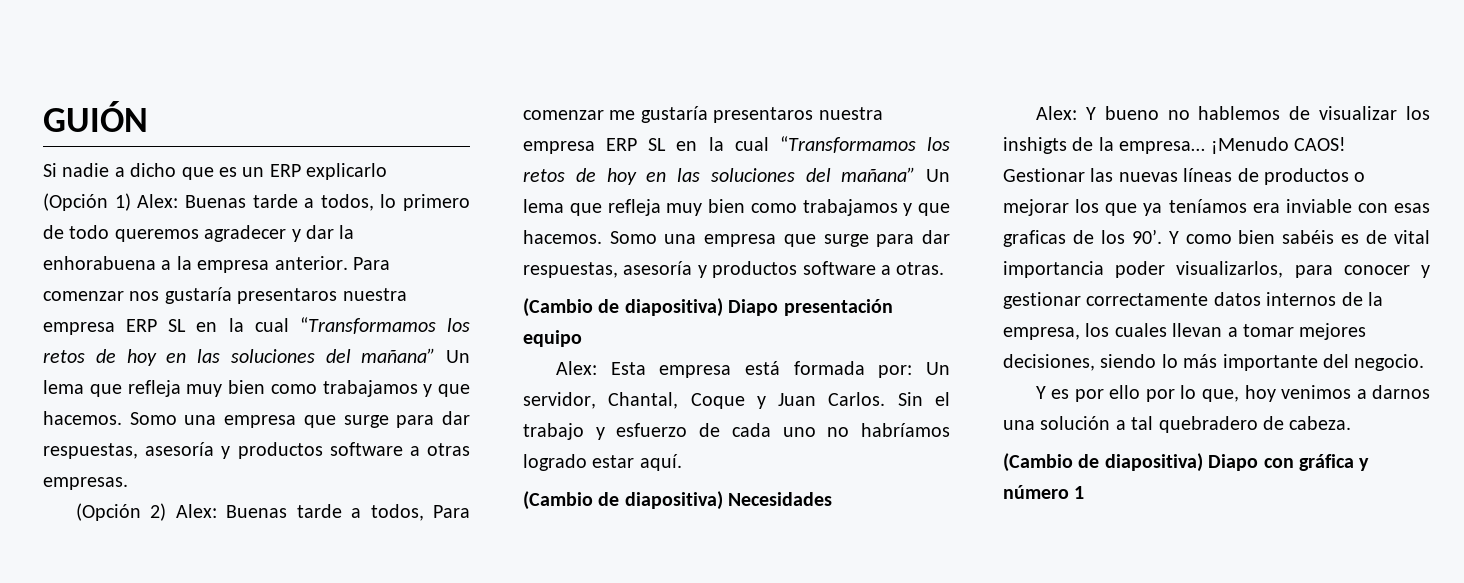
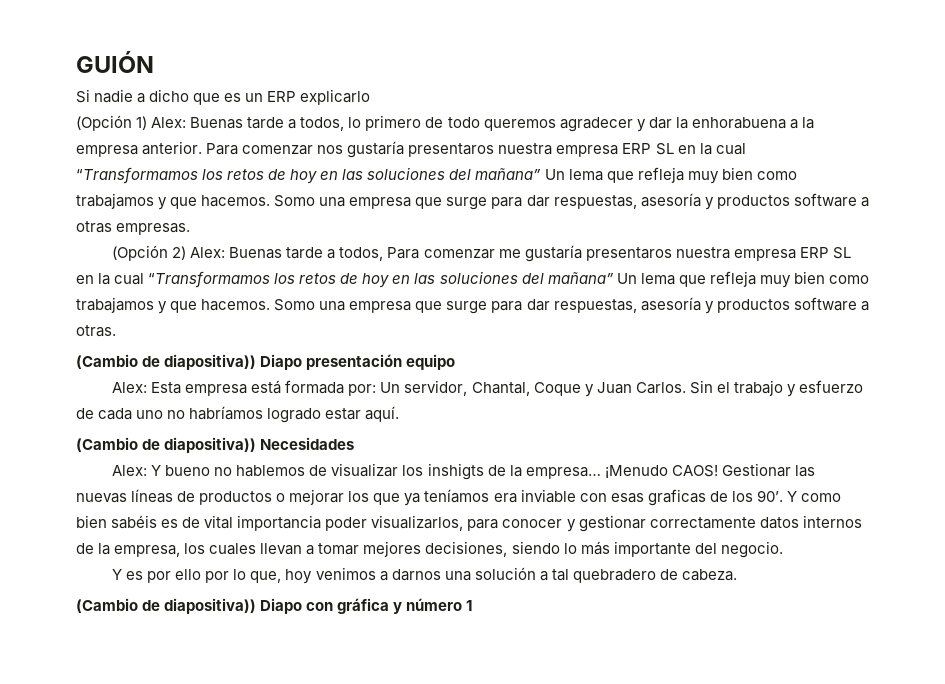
[624,298,723,317] diapositiva) -> [164,354,257,370] diapositiva))
[624,491,723,510] diapositiva) -> [164,437,257,453] diapositiva))
[1104,453,1203,472] diapositiva) -> [164,598,257,614] diapositiva))

